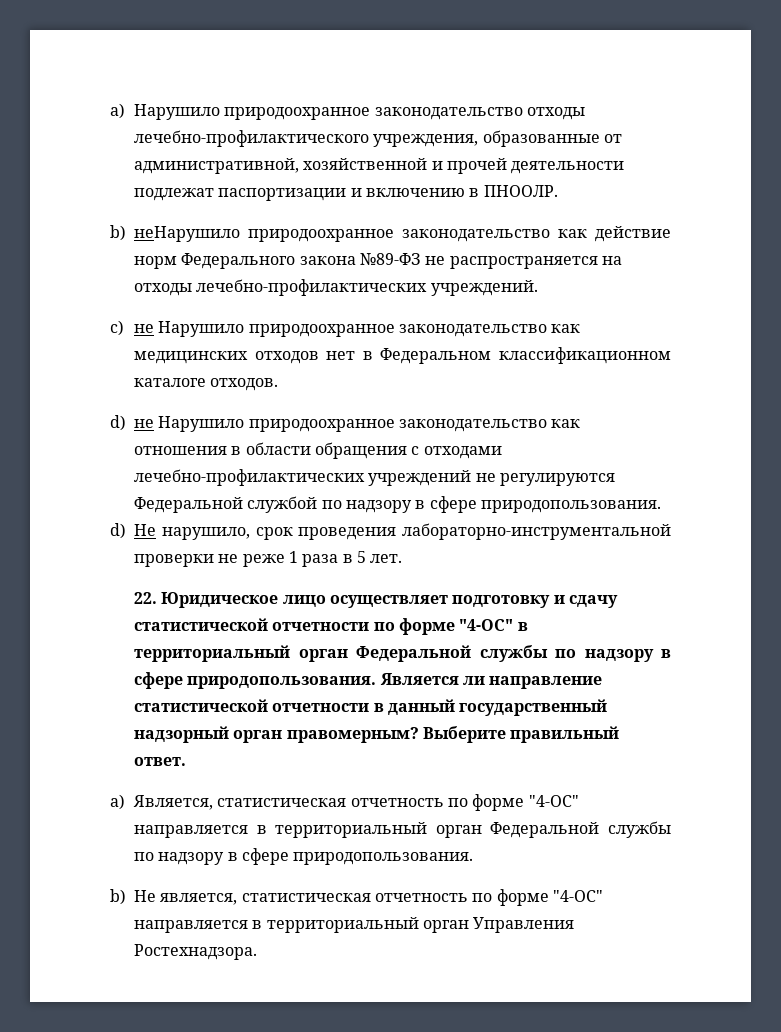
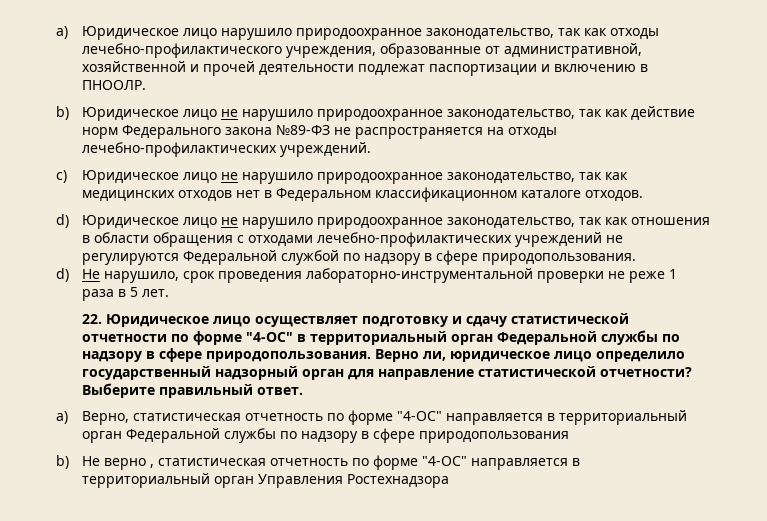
[110,103,523,120] a) Нарушило природоохранное законодательство -> [56,26,608,40] a) Юридическое лицо нарушило природоохранное законодательство, так как
[134,226,551,242] неНарушило природоохранное законодательство -> [82,107,603,121] Юридическое лицо не нарушило природоохранное законодательство, так
[134,321,547,337] не Нарушило природоохранное законодательство -> [82,170,603,184] Юридическое лицо не нарушило природоохранное законодательство, так
[134,416,547,432] не Нарушило природоохранное законодательство -> [82,215,603,229] Юридическое лицо не нарушило природоохранное законодательство, так
[379,673,603,689] [134,699,608,716] [134,726,419,743] Является ли направление статистической отчетности в данный государственный надзорный орган правомерным? -> [375,349,686,362] [82,366,693,380] Верно ли, юридическое лицо определило государственный надзорный орган для направление статистической отчетности?
[133,795,214,810] Является, -> [82,411,130,425] Верно,
[293,852,474,865] природопользования. -> [419,431,570,443] природопользования
[160,893,238,905] является, -> [104,458,155,470] верно ,
[134,944,258,960] Ростехнадзора. -> [347,474,450,488] Ростехнадзора

